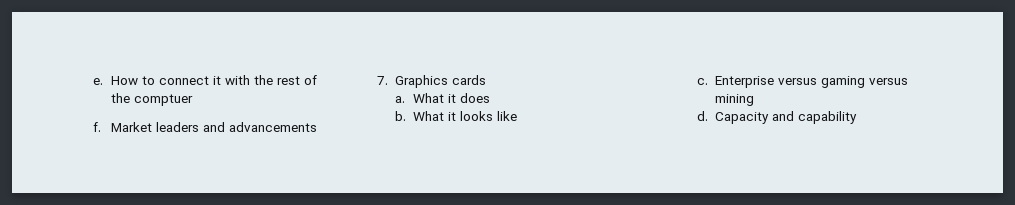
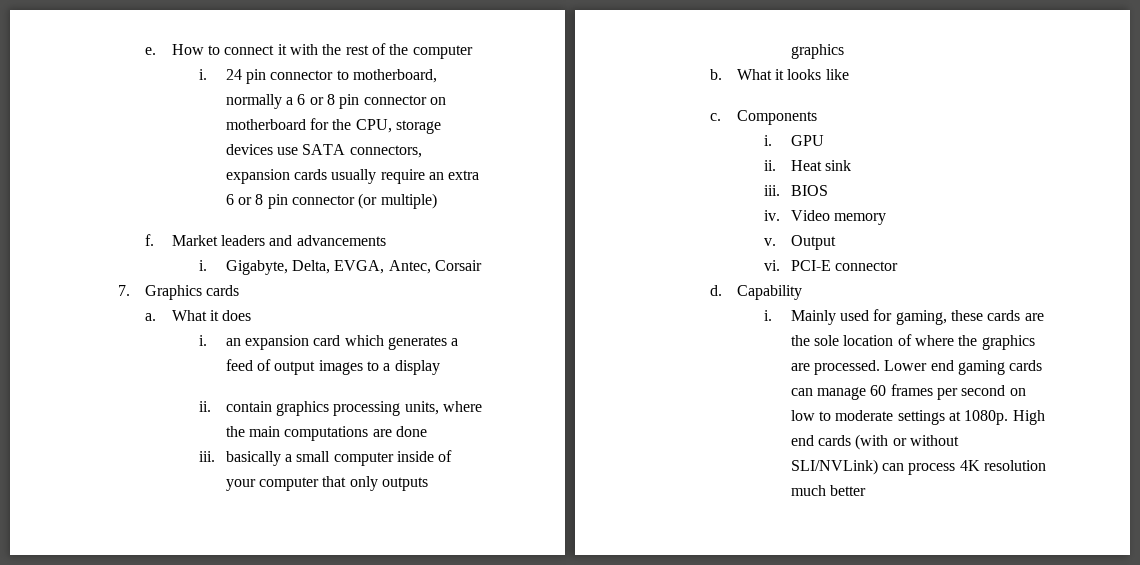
[134,94,194,106] comptuer -> [412,45,473,59] [198,69,438,84] [225,94,446,109] [225,118,442,134] [225,144,422,158] [225,169,480,184] [225,193,437,209] computer // i. 24 pin connector to motherboard, normally a 6 or 8 pin connector on motherboard for the CPU, storage devices use SATA connectors, expansion cards usually require an extra 6 or 8 pin connector (or multiple)
(318, 127) none -> [198,260,483,275] // i. Gigabyte, Delta, EVGA, Antec, Corsair
(491, 98) none -> [198,335,459,350] [225,359,440,375] [198,401,483,416] [225,426,428,441] [198,450,453,466] [225,476,429,491] [790,44,844,59] // i. an expansion card which generates a feed of output images to a display // ii. contain graphics processing units, where the main computations are done // iii. basically a small computer inside of your computer that only outputs graphics
[715,76,909,88] [715,94,755,106] [697,111,858,124] Enterprise versus gaming versus mining // d. Capacity and capability -> [736,110,817,125] [763,135,824,146] [763,160,852,171] [763,185,828,196] [763,210,887,225] [763,235,836,250] [763,260,899,271] [709,285,802,300] [763,309,1044,325] [790,334,1035,350] [790,360,1043,375] [790,384,1026,400] [790,410,1045,425] [790,434,960,450] [790,459,1047,475] [790,485,867,496] Components // i. GPU // ii. Heat sink // iii. BIOS // iv. Video memory // v. Output // vi. PCI-E connector // d. Capability // i. Mainly used for gaming, these cards are the sole location of where the graphics are processed. Lower end gaming cards can manage 60 frames per second on low to moderate settings at 1080p. High end cards (with or without SLI/NVLink) can process 4K resolution much better

